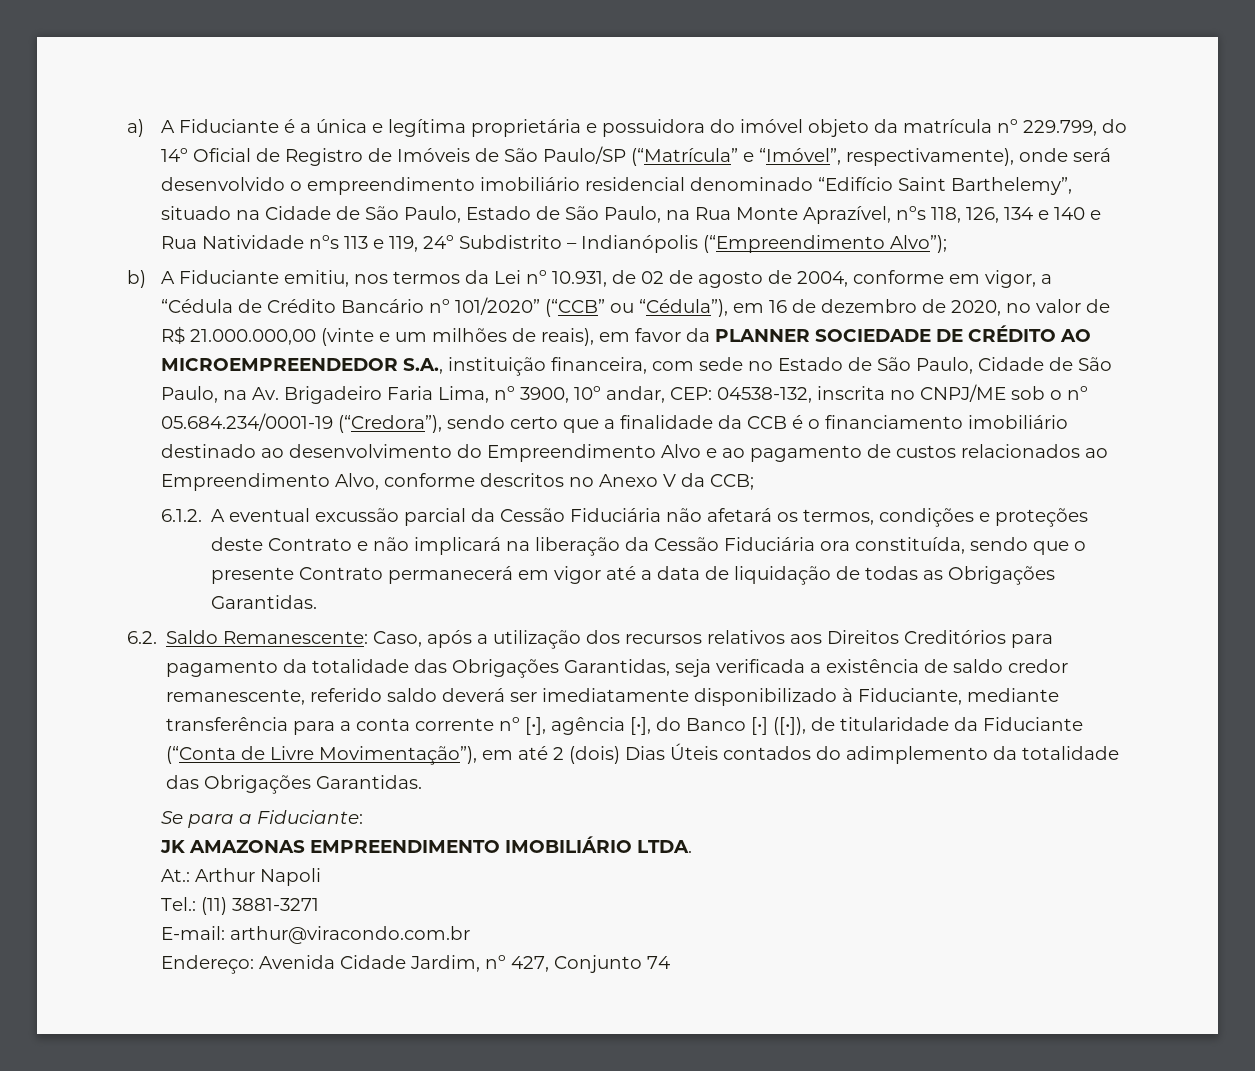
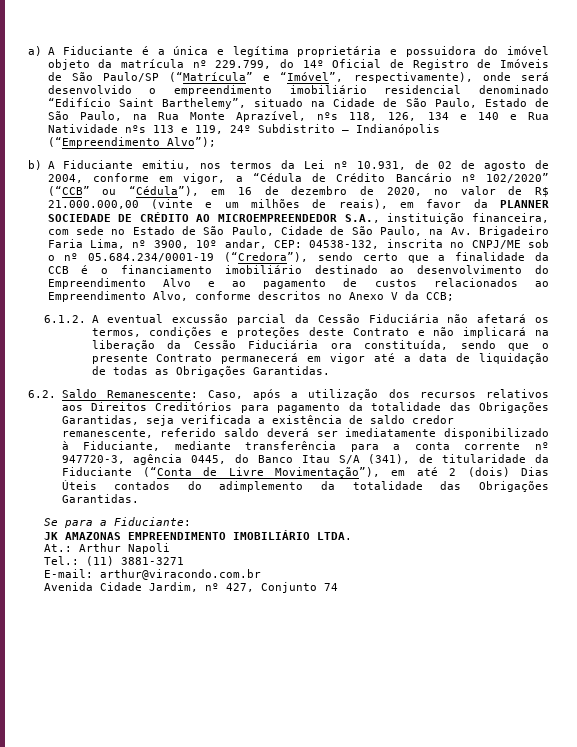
[455,297,541,315] 101/2020” -> [486,173,549,183] 102/2020”
[525,717,807,735] [•], agência [•], do Banco [•] ([•]), -> [61,454,411,465] 947720-3, agência 0445, do Banco Itau S/A (341),
[161,955,255,974] Endereço: -> (262, 574) none

